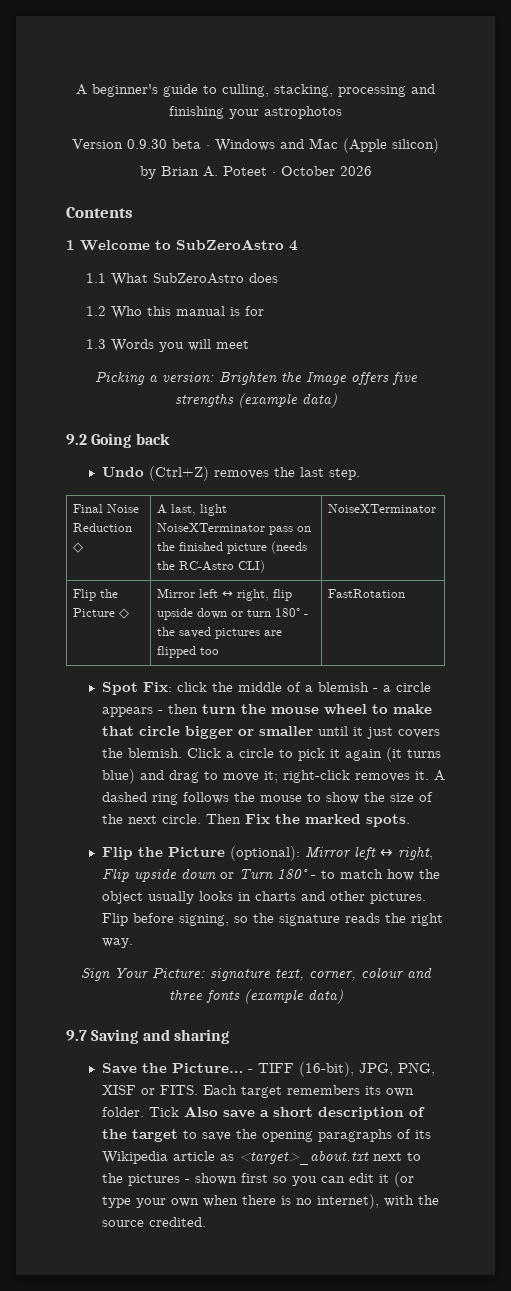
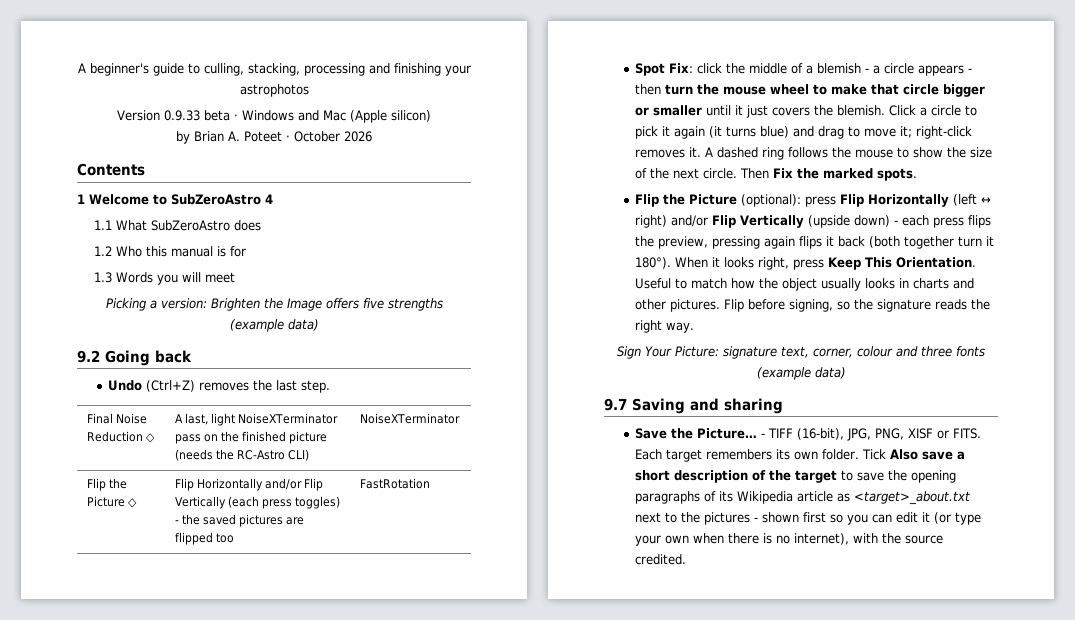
[127,139,167,149] 0.9.30 -> [163,110,200,121] 0.9.33
[156,588,292,601] [156,608,300,620] Mirror left ↔ right, flip upside down or turn 180° -> [174,478,323,491] [174,496,340,509] Flip Horizontally and/or Flip Vertically (each press toggles)
[304,846,433,860] [101,868,316,882] Mirror left ↔ right, Flip upside down or Turn 180° - -> [805,194,992,207] [635,215,992,228] [635,236,995,249] [635,257,977,270] [635,278,672,289] press Flip Horizontally (left ↔ right) and/or Flip Vertically (upside down) - each press flips the preview, pressing again flips it back (both together turn it 180°). When it looks right, press Keep This Orientation. Useful

